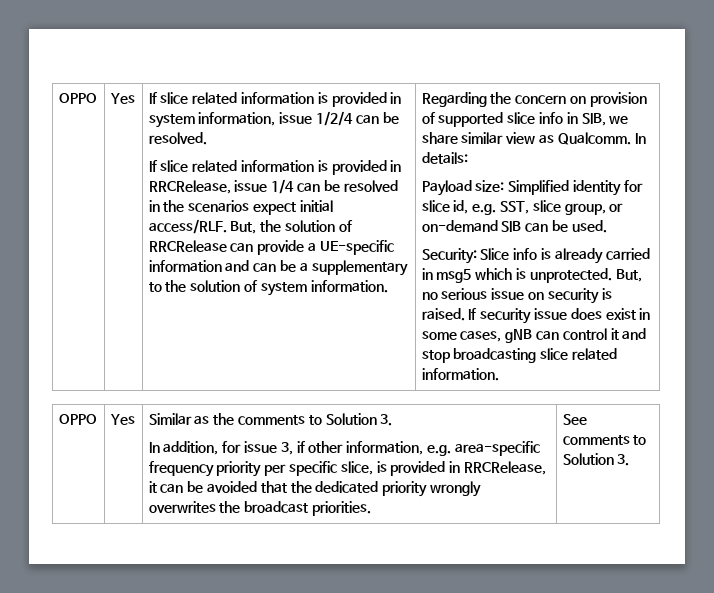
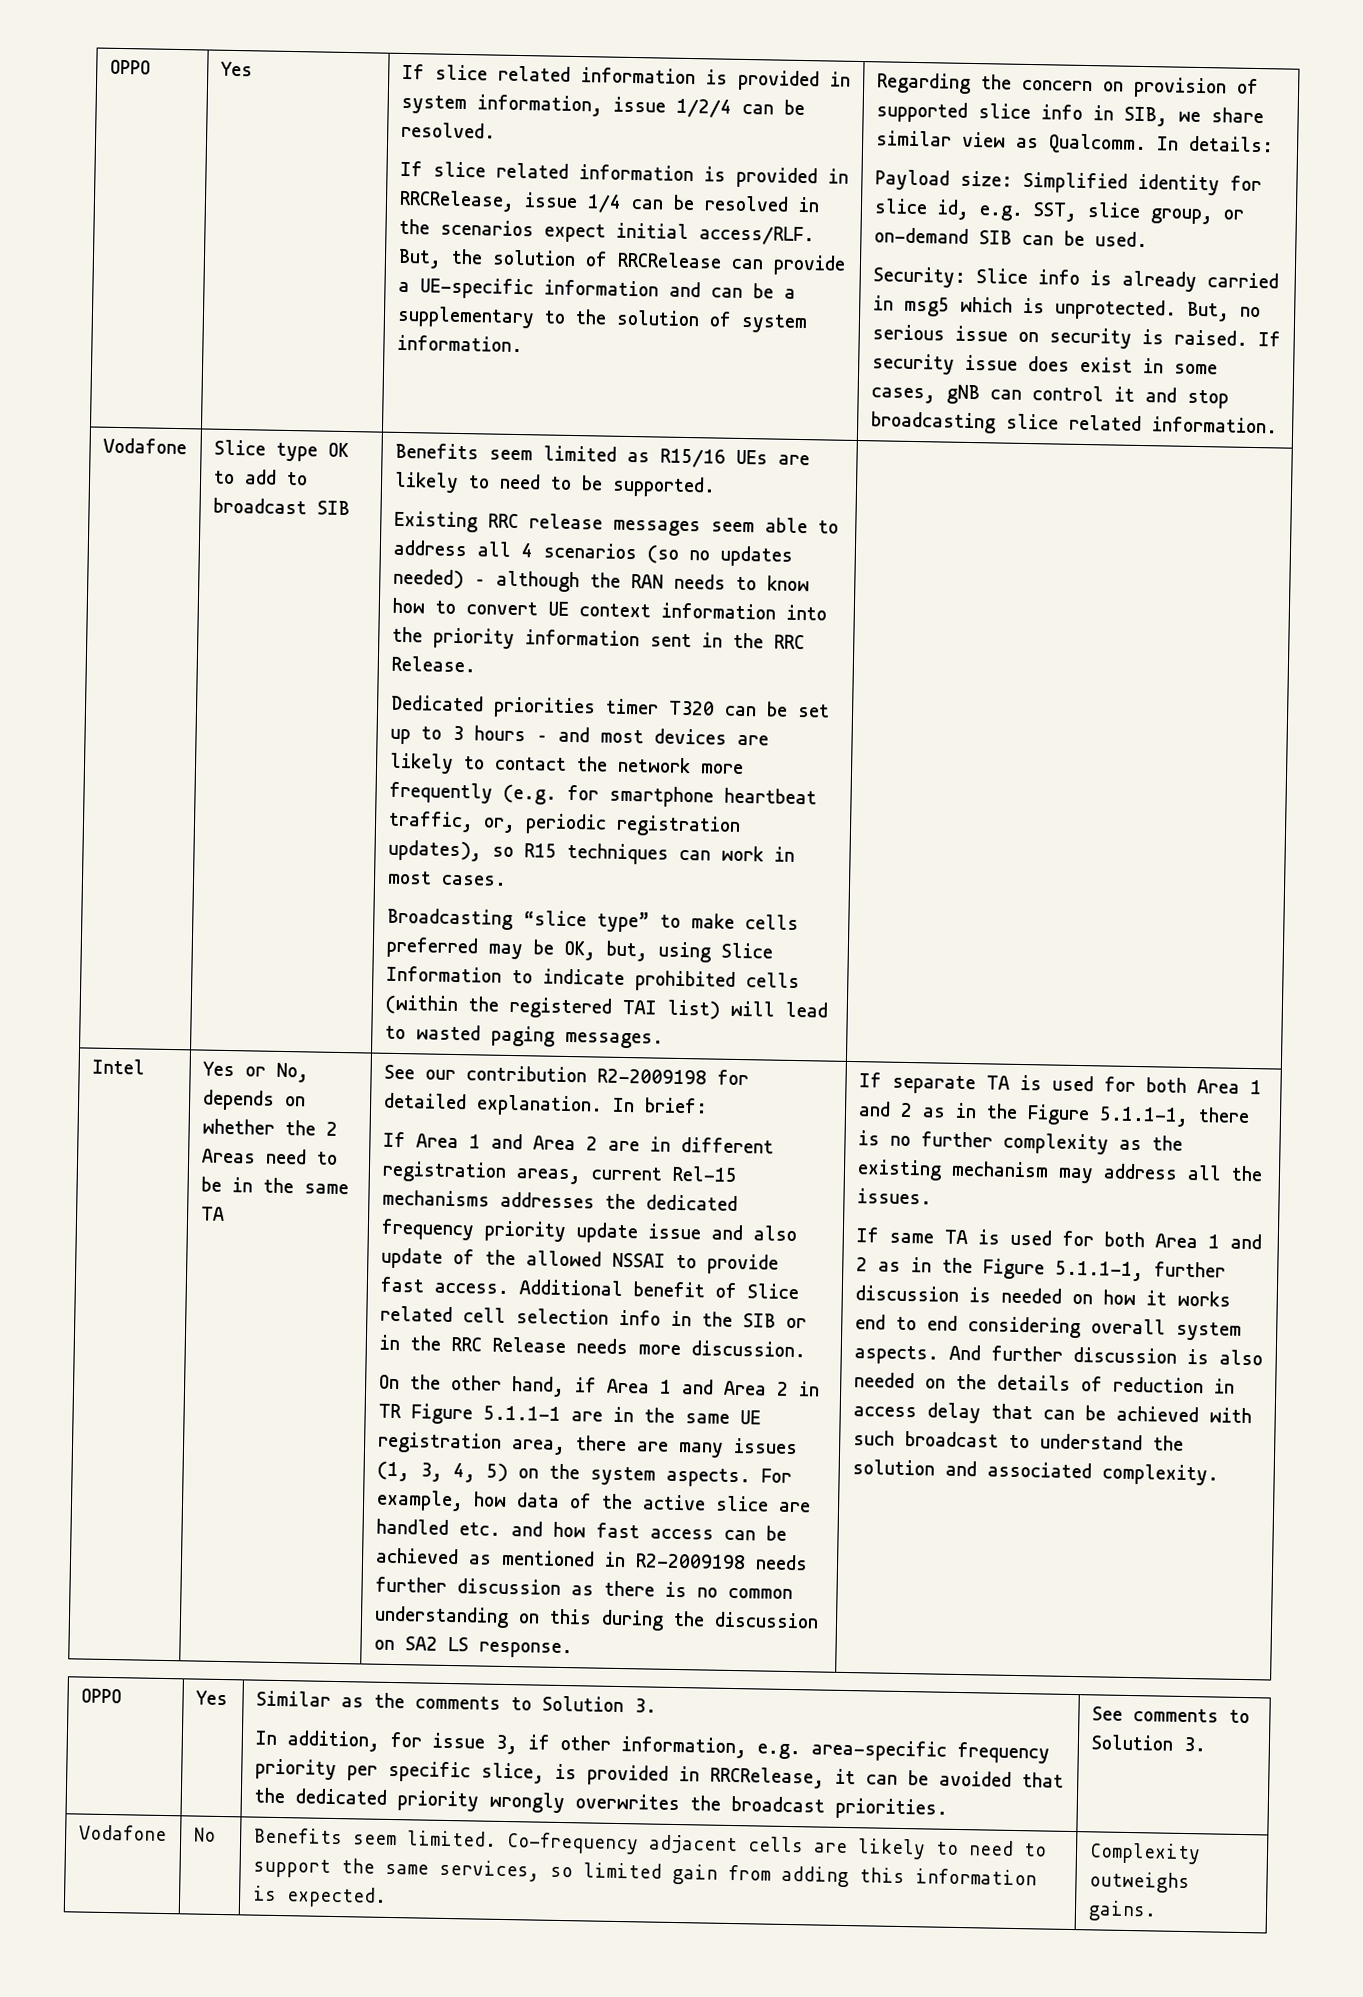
(499, 374) none -> [102,437,187,455] [213,439,349,462] [213,469,308,486] [212,497,350,516] [394,442,810,468] [393,471,716,498] [393,510,839,537] [392,539,793,567] [392,568,810,593] [391,597,827,621] [391,626,805,650] [390,655,476,673] [390,694,830,719] [389,725,769,746] [388,752,744,775] [388,781,817,808] [387,810,741,838] [387,839,795,865] [386,870,507,886] [386,907,799,933] [385,936,773,963] [385,965,800,992] [384,994,828,1020] [384,1024,664,1049] [91,1058,145,1075] [201,1061,309,1083] [201,1089,306,1111] [201,1118,338,1136] [201,1148,338,1165] [200,1176,349,1195] [200,1206,225,1221] [383,1064,749,1086] [383,1092,708,1117] [382,1131,774,1154] [381,1160,738,1185] [381,1189,738,1212] [380,1218,798,1244] [380,1247,779,1275] [379,1276,799,1300] [379,1305,807,1329] [378,1334,806,1358] [378,1374,820,1397] [377,1403,761,1425] [376,1431,798,1458] [376,1460,792,1488] [375,1489,811,1513] [375,1518,787,1541] [375,1547,808,1571] [374,1576,793,1600] [373,1605,819,1631] [373,1636,573,1659] [858,1072,1262,1095] [857,1101,1250,1127] [857,1130,1183,1155] [856,1159,1263,1184] [856,1188,932,1205] [855,1227,1262,1250] [855,1257,1226,1282] [854,1285,1231,1307] [854,1314,1242,1341] [853,1344,1263,1366] [853,1372,1235,1394] [852,1402,1252,1424] [852,1430,1184,1451] [851,1459,1219,1486] // Vodafone | Slice type OK to add to broadcast SIB | Benefits seem limited as R15/16 UEs are likely to need to be supported. // Existing RRC release messages seem able to address all 4 scenarios (so no updates needed) – although the RAN needs to know how to convert UE context information into the priority information sent in the RRC Release. // Dedicated priorities timer T320 can be set up to 3 hours – and most devices are likely to contact the network more frequently (e.g. for smartphone heartbeat traffic, or, periodic registration updates), so R15 techniques can work in most cases. // Broadcasting “slice type” to make cells preferred may be OK, but, using Slice Information to indicate prohibited cells (within the registered TAI list) will lead to wasted paging messages. | // Intel | Yes or No, depends on whether the 2 Areas need to be in the same TA | See our contribution R2-2009198 for detailed explanation. In brief: // If Area 1 and Area 2 are in different registration areas, current Rel-15 mechanisms addresses the dedicated frequency priority update issue and also update of the allowed NSSAI to provide fast access. Additional benefit of Slice related cell selection info in the SIB or in the RRC Release needs more discussion. // On the other hand, if Area 1 and Area 2 in TR Figure 5.1.1-1 are in the same UE registration area, there are many issues (1, 3, 4, 5) on the system aspects. For example, how data of the active slice are handled etc. and how fast access can be achieved as mentioned in R2-2009198 needs further discussion as there is no common understanding on this during the discussion on SA2 LS response. | If separate TA is used for both Area 1 and 2 as in the Figure 5.1.1-1, there is no further complexity as the existing mechanism may address all the issues. // If same TA is used for both Area 1 and 2 as in the Figure 5.1.1-1, further discussion is needed on how it works end to end considering overall system aspects. And further discussion is also needed on the details of reduction in access delay that can be achieved with such broadcast to understand the solution and associated complexity.
(630, 460) none -> [78,1824,167,1842] [193,1827,216,1842] [253,1827,1047,1860] [252,1858,1037,1888] [252,1885,387,1908] [1088,1842,1201,1865] [1088,1871,1190,1894] [1087,1900,1157,1922] // Vodafone | No | Benefits seem limited. Co-frequency adjacent cells are likely to need to support the same services, so limited gain from adding this information is expected. | Complexity outweighs gains.

